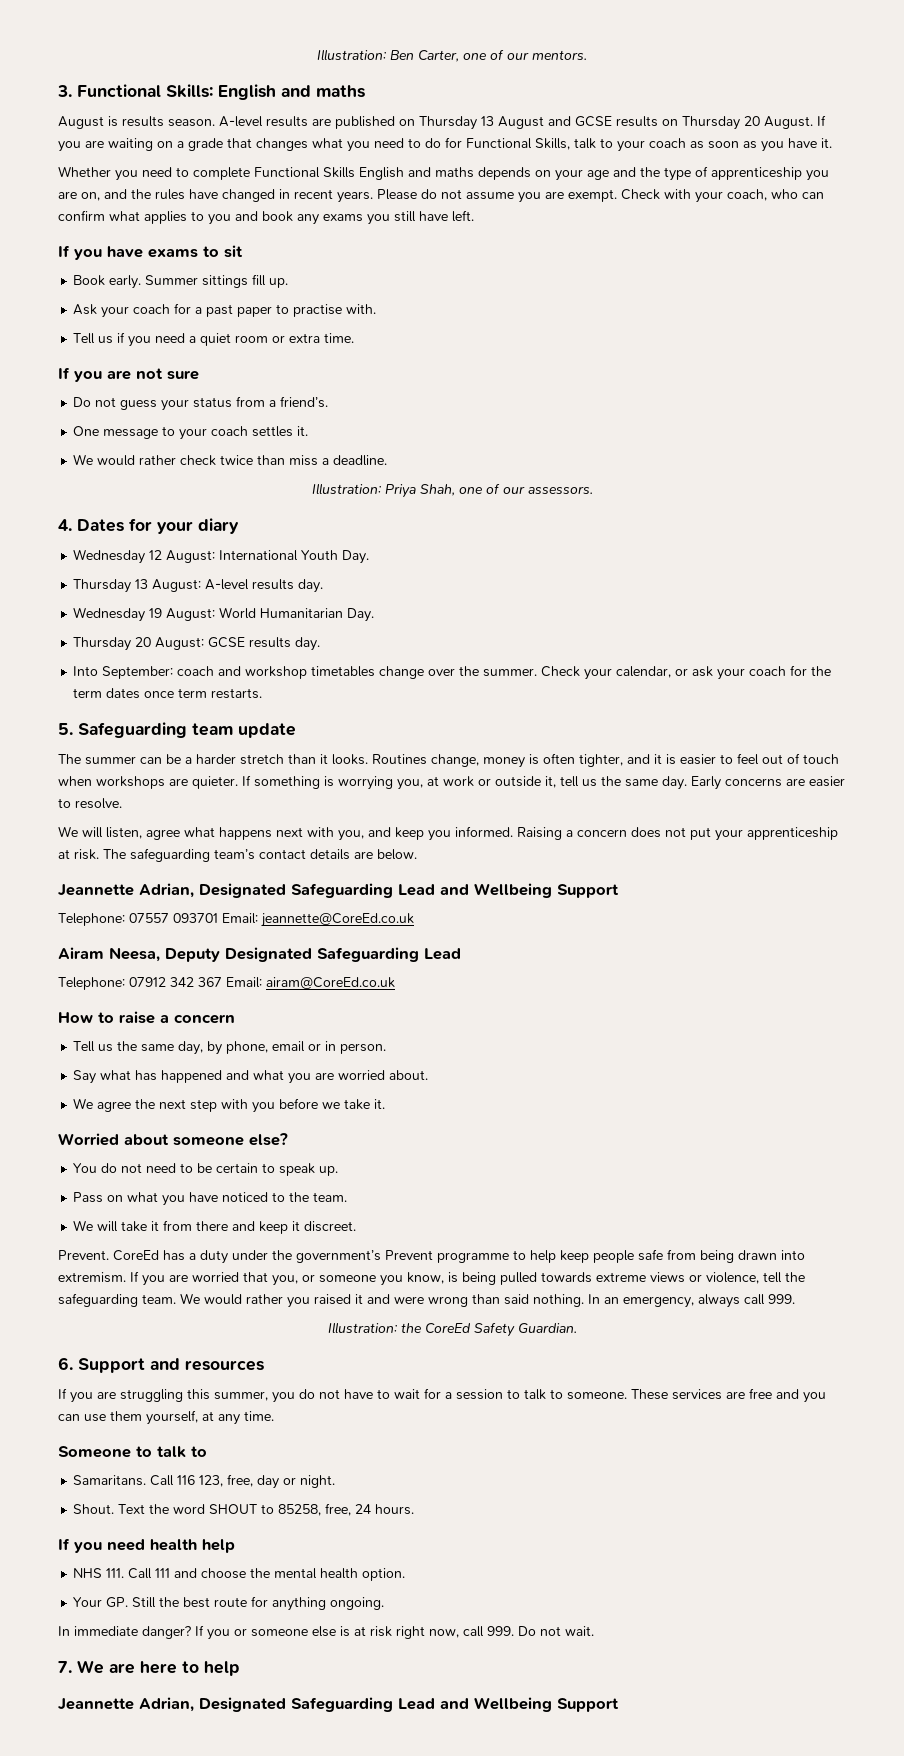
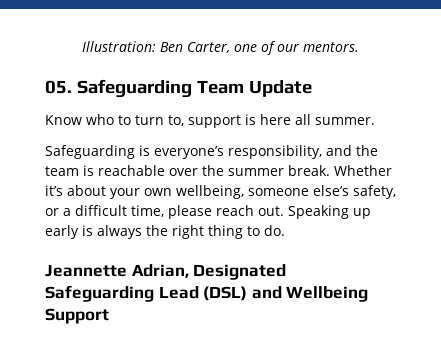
[57,84,365,100] [58,115,826,130] [58,137,832,152] [58,166,829,181] [58,189,824,203] [58,210,474,225] [58,245,243,260] [73,274,289,289] [73,303,377,318] [73,332,355,347] [58,367,199,382] [73,396,329,411] [73,426,309,440] [73,454,388,466] [311,483,593,498] [58,518,239,534] [73,549,370,564] [73,579,324,593] [73,607,375,622] [73,637,321,651] [73,665,832,680] [73,688,263,699] [58,722,296,738] [58,753,839,768] [58,775,845,790] [58,798,122,809] [58,826,838,841] [58,848,417,862] [58,883,619,898] [58,913,414,927] [58,947,461,962] [58,977,395,990] [58,1011,235,1024] [73,1041,387,1055] [73,1070,429,1084] [73,1098,386,1113] [58,1133,288,1146] [73,1163,339,1176] [73,1192,348,1206] [73,1220,357,1234] [58,1249,805,1264] [58,1271,805,1286] [58,1293,795,1308] [327,1322,577,1337] [58,1357,264,1373] [58,1388,826,1403] [58,1410,274,1425] [58,1446,207,1458] [73,1474,336,1489] [73,1503,415,1516] [58,1538,235,1553] [73,1568,406,1581] [73,1596,385,1611] [58,1625,594,1640] [58,1660,240,1676] [58,1697,619,1712] 3. Functional Skills: English and maths // August is results season. A-level results are published on Thursday 13 August and GCSE results on Thursday 20 August. If you are waiting on a grade that changes what you need to do for Functional Skills, talk to your coach as soon as you have it. // Whether you need to complete Functional Skills English and maths depends on your age and the type of apprenticeship you are on, and the rules have changed in recent years. Please do not assume you are exempt. Check with your coach, who can confirm what applies to you and book any exams you still have left. // If you have exams to sit // Book early. Summer sittings fill up. // Ask your coach for a past paper to practise with. // Tell us if you need a quiet room or extra time. // If you are not sure // Do not guess your status from a friend’s. // One message to your coach settles it. // We would rather check twice than miss a deadline. // Illustration: Priya Shah, one of our assessors. // 4. Dates for your diary // Wednesday 12 August: International Youth Day. // Thursday 13 August: A-level results day. // Wednesday 19 August: World Humanitarian Day. // Thursday 20 August: GCSE results day. // Into September: coach and workshop timetables change over the summer. Check your calendar, or ask your coach for the term dates once term restarts. // 5. Safeguarding team update // The summer can be a harder stretch than it looks. Routines change, money is often tighter, and it is easier to feel out of touch when workshops are quieter. If something is worrying you, at work or outside it, tell us the same day. Early concerns are easier to resolve. // We will listen, agree what happens next with you, and keep you informed. Raising a concern does not put your apprenticeship at risk. The safeguarding team’s contact details are below. // Jeannette Adrian, Designated Safeguarding Lead and Wellbeing Support // Telephone: 07557 093701 Email: jeannette@CoreEd.co.uk // Airam Neesa, Deputy Designated Safeguarding Lead // Telephone: 07912 342 367 Email: airam@CoreEd.co.uk // How to raise a concern // Tell us the same day, by phone, email or in person. // Say what has happened and what you are worried about. // We agree the next step with you before we take it. // Worried about someone else? // You do not need to be certain to speak up. // Pass on what you have noticed to the team. // We will take it from there and keep it discreet. // Prevent. CoreEd has a duty under the government’s Prevent programme to help keep people safe from being drawn into extremism. If you are worried that you, or someone you know, is being pulled towards extreme views or violence, tell the safeguarding team. We would rather you raised it and were wrong than said nothing. In an emergency, always call 999. // Illustration: the CoreEd Safety Guardian. // 6. Support and resources // If you are struggling this summer, you do not have to wait for a session to talk to someone. These services are free and you can use them yourself, at any time. // Someone to talk to // Samaritans. Call 116 123, free, day or night. // Shout. Text the word SHOUT to 85258, free, 24 hours. // If you need health help // NHS 111. Call 111 and choose the mental health option. // Your GP. Still the best route for anything ongoing. // In immediate danger? If you or someone else is at risk right now, call 999. Do not wait. // 7. We are here to help // Jeannette Adrian, Designated Safeguarding Lead and Wellbeing Support -> [45,79,312,98] [45,114,375,128] [45,145,378,159] [45,165,392,176] [45,185,396,199] [45,205,371,219] [45,225,285,239] [45,264,287,280] [45,285,369,302] [45,308,109,324] 05. Safeguarding Team Update // Know who to turn to, support is here all summer. // Safeguarding is everyone’s responsibility, and the team is reachable over the summer break. Whether it’s about your own wellbeing, someone else’s safety, or a difficult time, please reach out. Speaking up early is always the right thing to do. // Jeannette Adrian, Designated Safeguarding Lead (DSL) and Wellbeing Support

